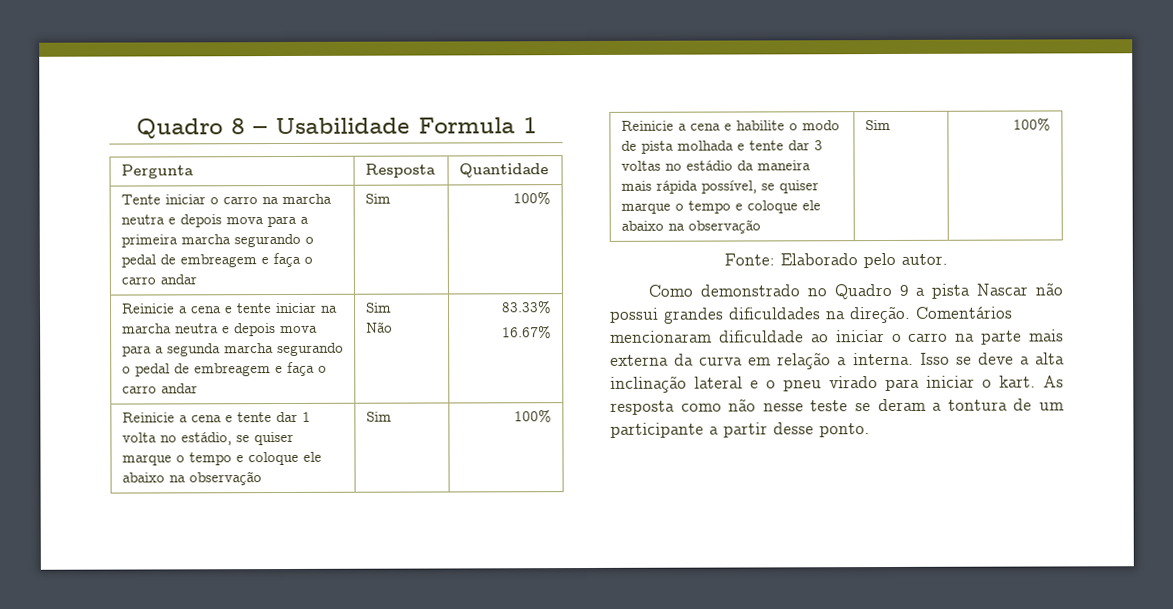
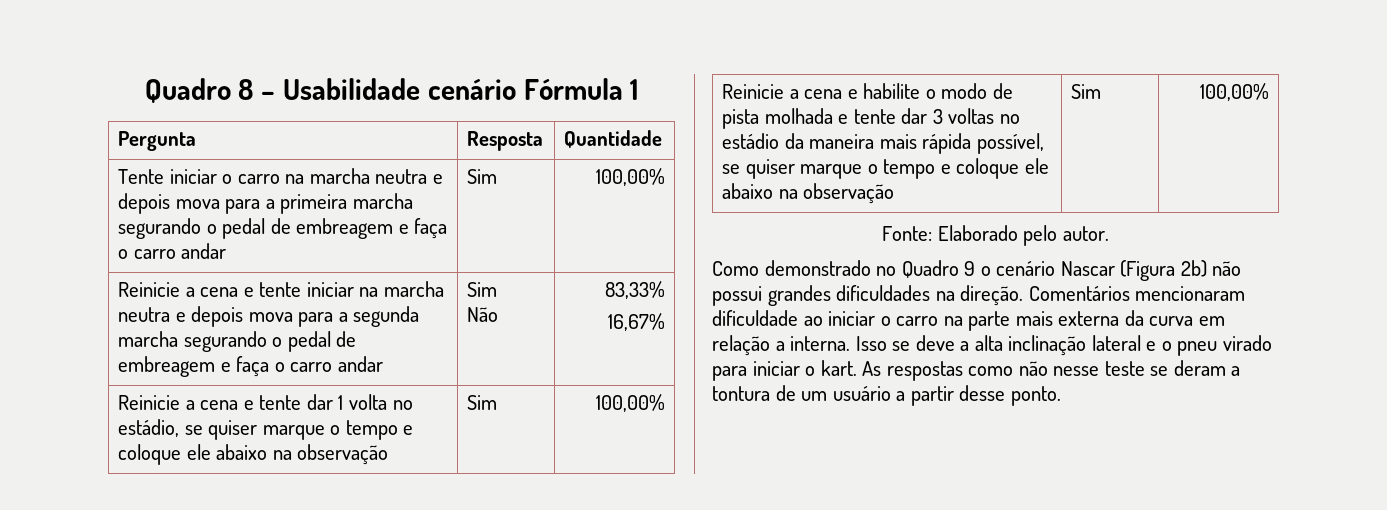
[417,117,515,134] Formula -> [427,78,623,100] cenário Fórmula
[513,191,552,205] 100% -> [595,168,665,186] 100,00%
[501,300,553,314] [502,325,553,339] 83.33% // 16.67% -> [604,281,665,299] [607,313,665,331] 83,33% // 16,67%
[514,409,553,423] 100% -> [595,394,665,412] 100,00%
[1013,117,1052,131] 100% -> [1199,83,1269,101] 100,00%
[915,283,1029,299] a pista Nascar -> [980,260,1207,281] o cenário Nascar (Figura 2b)
[610,400,675,415] resposta -> [886,361,963,381] respostas
[610,422,704,438] participante -> [832,386,891,401] usuário

